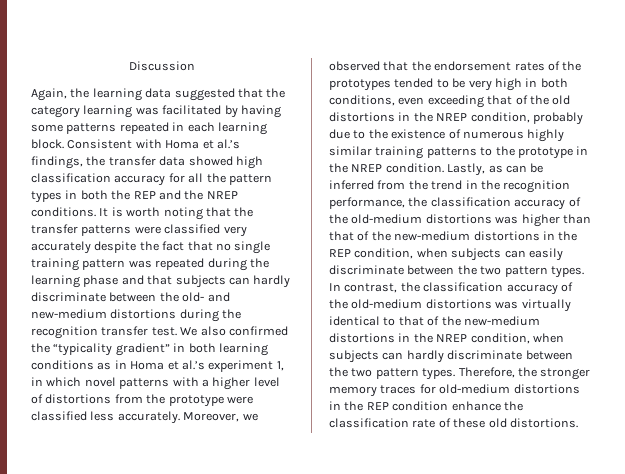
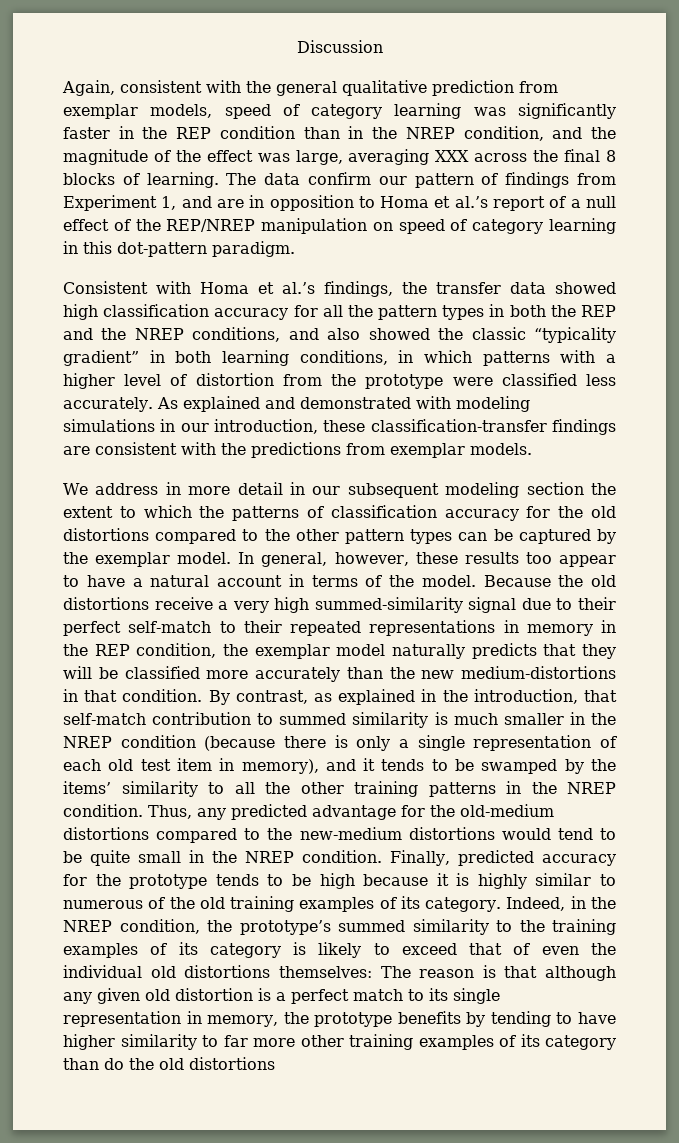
[70,88,286,101] [31,105,281,118] [31,122,267,135] [31,139,64,149] the learning data suggested that the category learning was facilitated by having some patterns repeated in each learning block. -> [120,80,558,96] [63,103,616,119] [63,126,617,141] [63,149,617,165] [63,172,616,188] [63,195,617,211] [63,218,616,234] [63,241,295,257] consistent with the general qualitative prediction from exemplar models, speed of category learning was significantly faster in the REP condition than in the NREP condition, and the magnitude of the effect was large, averaging XXX across the final 8 blocks of learning. The data confirm our pattern of findings from Experiment 1, and are in opposition to Homa et al.’s report of a null effect of the REP/NREP manipulation on speed of category learning in this dot-pattern paradigm. //
[31,207,254,220] [31,224,247,237] [31,241,271,254] [31,258,269,271] [31,275,291,288] [31,292,230,302] [31,309,242,322] [31,326,288,339] [31,343,50,353] conditions. It is worth noting that the transfer patterns were classified very accurately despite the fact that no single training pattern was repeated during the learning phase and that subjects can hardly discriminate between the old- and new-medium distortions during the recognition transfer test. We also confirmed the -> [192,327,526,342] conditions, and also showed the classic
[31,360,284,372] conditions as in Homa et al.’s experiment 1, -> [299,350,388,365] conditions,
[84,377,116,387] novel -> (472, 356) none
[45,394,112,404] distortions -> [195,373,274,386] distortion
[183,412,258,422] [329,61,582,71] [329,78,568,91] [329,95,571,108] [329,112,583,125] [329,129,565,142] [329,146,589,159] [329,163,544,176] [329,180,571,193] [329,197,581,210] [329,214,591,227] [329,231,578,241] [329,248,563,261] [329,265,584,278] [329,282,573,295] [329,299,571,312] [329,316,540,326] [329,333,564,344] [329,350,573,363] [329,367,591,380] [329,384,580,397] [329,401,523,411] [329,418,578,428] Moreover, we observed that the endorsement rates of the prototypes tended to be very high in both conditions, even exceeding that of the old distortions in the NREP condition, probably due to the existence of numerous highly similar training patterns to the prototype in the NREP condition. Lastly, as can be inferred from the trend in the recognition performance, the classification accuracy of the old-medium distortions was higher than that of the new-medium distortions in the REP condition, when subjects can easily discriminate between the two pattern types. In contrast, the classification accuracy of the old-medium distortions was virtually identical to that of the new-medium distortions in the NREP condition, when subjects can hardly discriminate between the two pattern types. Therefore, the stronger memory traces for old-medium distortions in the REP condition enhance the classification rate of these old distortions. -> [156,396,530,412] [63,419,616,435] [63,442,532,458] [63,482,616,498] [63,505,616,521] [63,528,616,544] [63,552,616,567] [63,574,616,587] [63,597,616,613] [63,620,616,636] [63,643,616,659] [63,666,616,682] [63,689,617,705] [63,712,616,728] [63,735,618,751] [63,758,617,774] [63,781,616,797] [63,804,554,820] [63,827,616,843] [63,850,616,866] [63,873,616,889] [63,896,617,912] [63,919,616,935] [63,942,616,958] [63,965,616,981] [63,988,500,1004] [63,1011,616,1027] [63,1034,616,1050] [63,1057,275,1070] As explained and demonstrated with modeling simulations in our introduction, these classification-transfer findings are consistent with the predictions from exemplar models. // We address in more detail in our subsequent modeling section the extent to which the patterns of classification accuracy for the old distortions compared to the other pattern types can be captured by the exemplar model. In general, however, these results too appear to have a natural account in terms of the model. Because the old distortions receive a very high summed-similarity signal due to their perfect self-match to their repeated representations in memory in the REP condition, the exemplar model naturally predicts that they will be classified more accurately than the new medium-distortions in that condition. By contrast, as explained in the introduction, that self-match contribution to summed similarity is much smaller in the NREP condition (because there is only a single representation of each old test item in memory), and it tends to be swamped by the items’ similarity to all the other training patterns in the NREP condition. Thus, any predicted advantage for the old-medium distortions compared to the new-medium distortions would tend to be quite small in the NREP condition. Finally, predicted accuracy for the prototype tends to be high because it is highly similar to numerous of the old training examples of its category. Indeed, in the NREP condition, the prototype’s summed similarity to the training examples of its category is likely to exceed that of even the individual old distortions themselves: The reason is that although any given old distortion is a perfect match to its single representation in memory, the prototype benefits by tending to have higher similarity to far more other training examples of its category than do the old distortions

